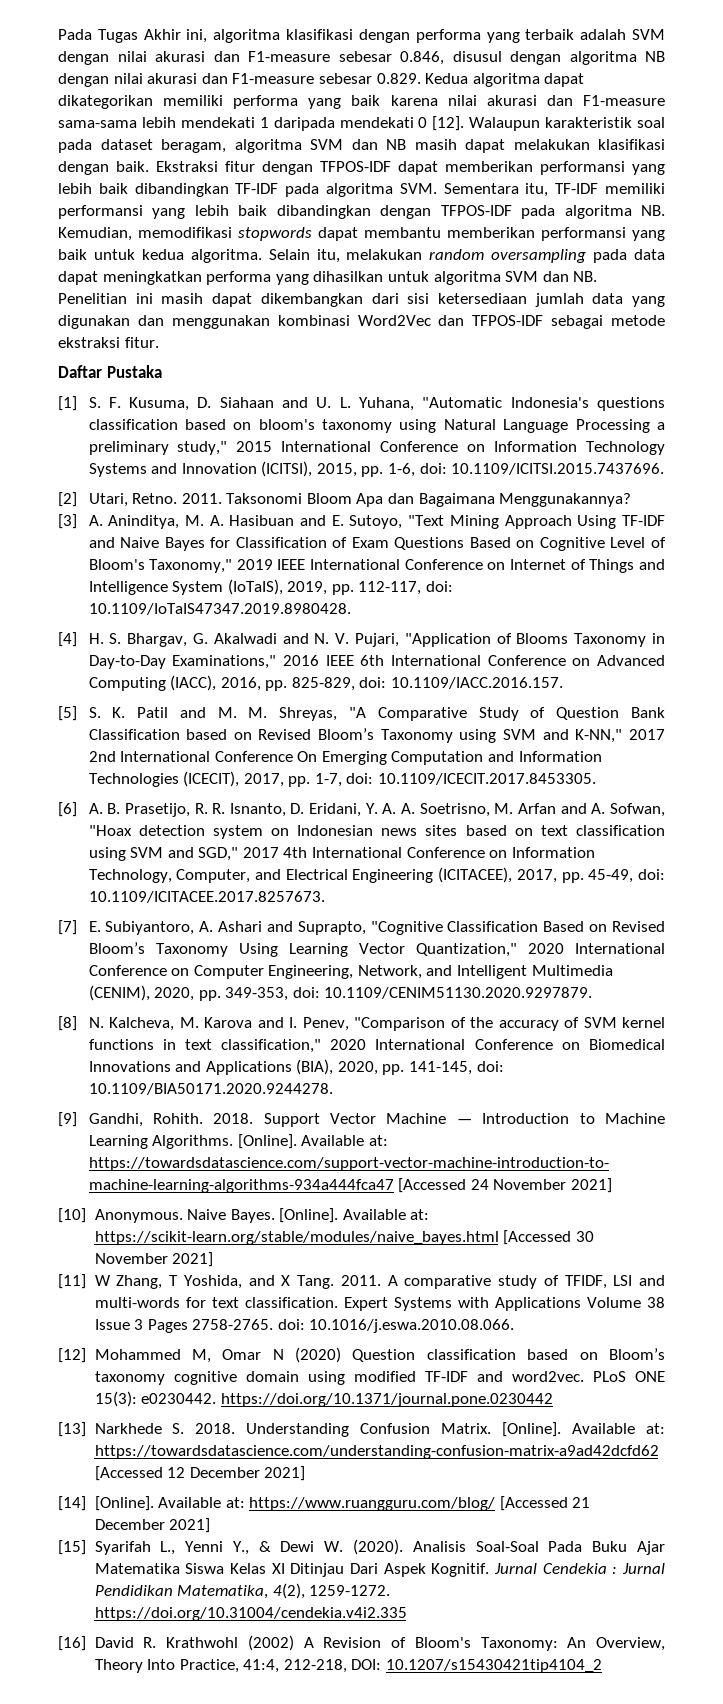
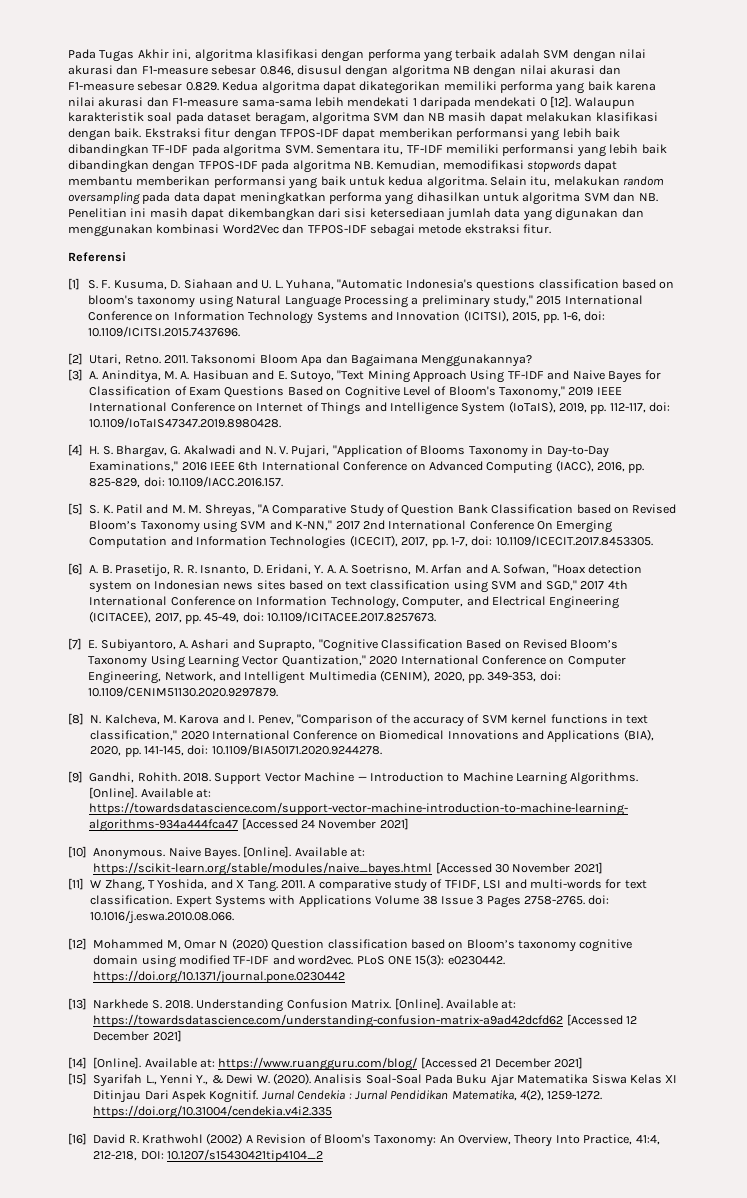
[58,365,162,378] Daftar Pustaka -> [68,252,126,262] Referensi

